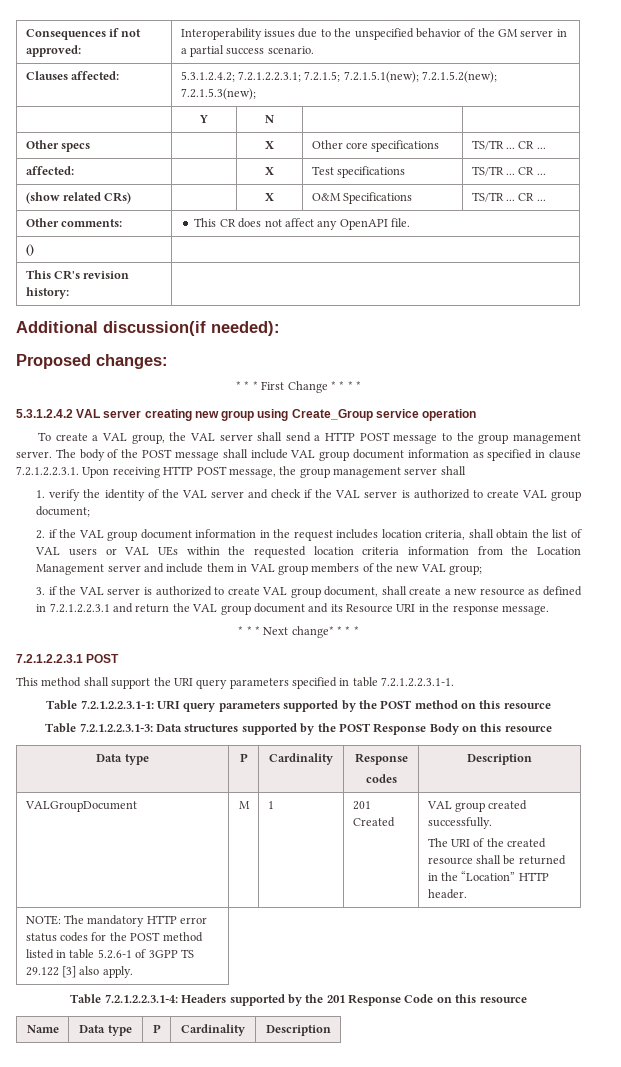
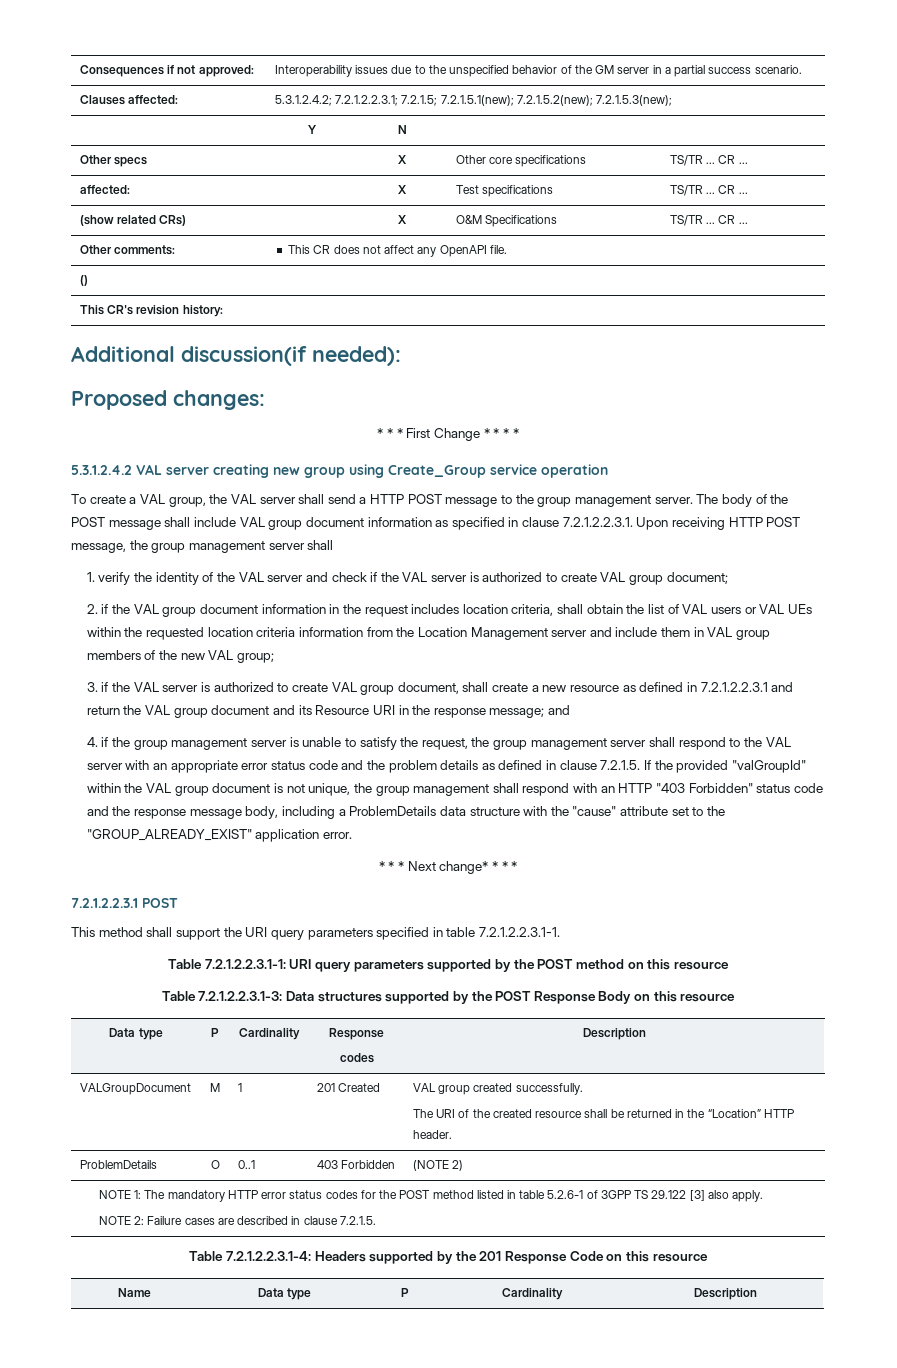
[501,605,549,615] message. -> [489,705,571,718] [86,737,791,750] [86,760,806,773] [86,783,823,796] [86,806,726,819] [86,829,353,842] message; and // 4. if the group management server is unable to satisfy the request, the group management server shall respond to the VAL server with an appropriate error status code and the problem details as defined in clause 7.2.1.5. If the provided "valGroupId" within the VAL group document is not unique, the group management shall respond with an HTTP "403 Forbidden" status code and the response message body, including a ProblemDetails data structure with the "cause" attribute set to the "GROUP_ALREADY_EXIST" application error.
[25,915,61,925] NOTE: -> [79,1160,157,1169] [210,1160,220,1169] [237,1160,255,1169] [316,1160,396,1169] [412,1160,464,1171] [98,1190,142,1199] ProblemDetails | O | 0..1 | 403 Forbidden | (NOTE 2) // NOTE 1:
(133, 972) none -> [98,1216,376,1225] // NOTE 2: Failure cases are described in clause 7.2.1.5.

